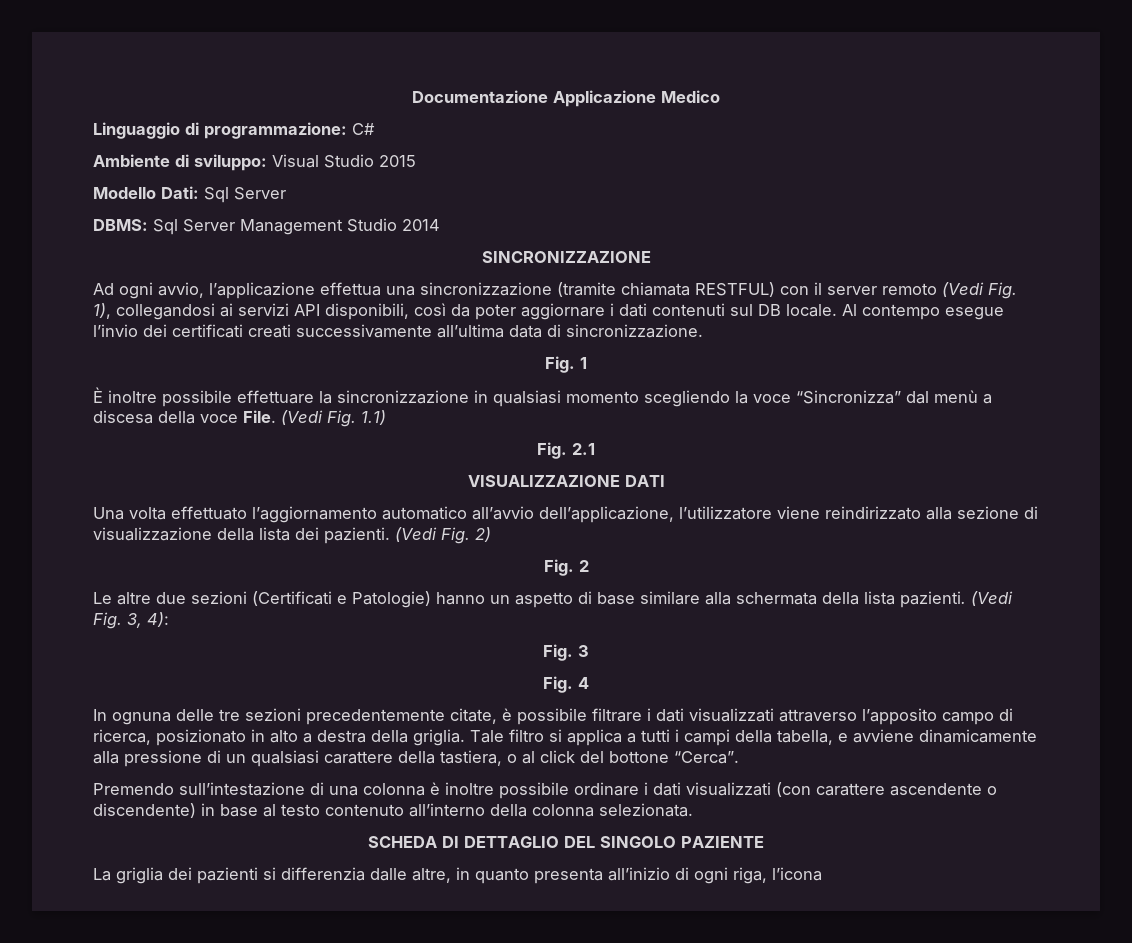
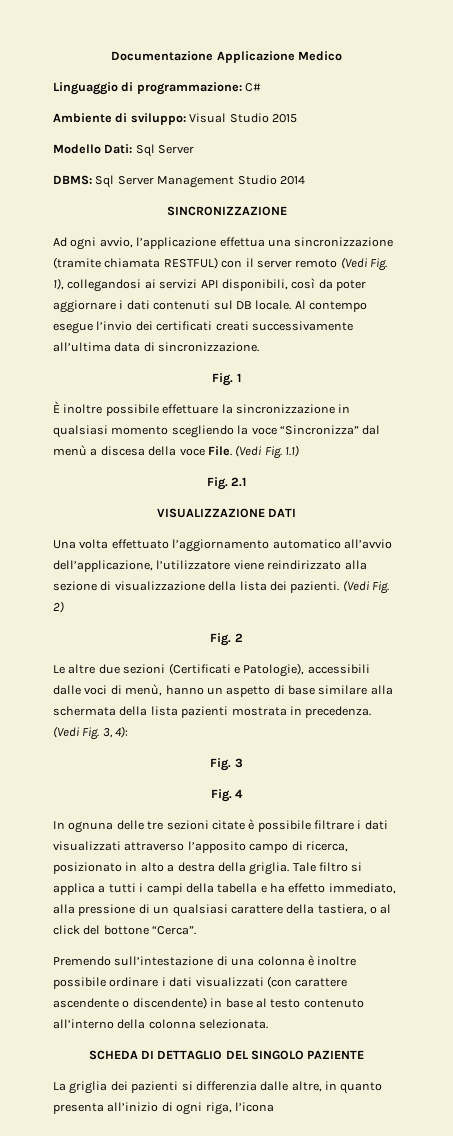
[352,591,431,608] Patologie) -> [243,663,370,677] [53,684,163,696] Patologie), accessibili dalle voci di menù,
[900,591,966,608] pazienti. -> [181,706,372,718] pazienti mostrata in precedenza.
[306,708,497,725] precedentemente citate, -> [211,820,245,830] citate
[777,729,1037,745] tabella, e avviene dinamicamente -> [217,883,396,894] tabella e ha effetto immediato,

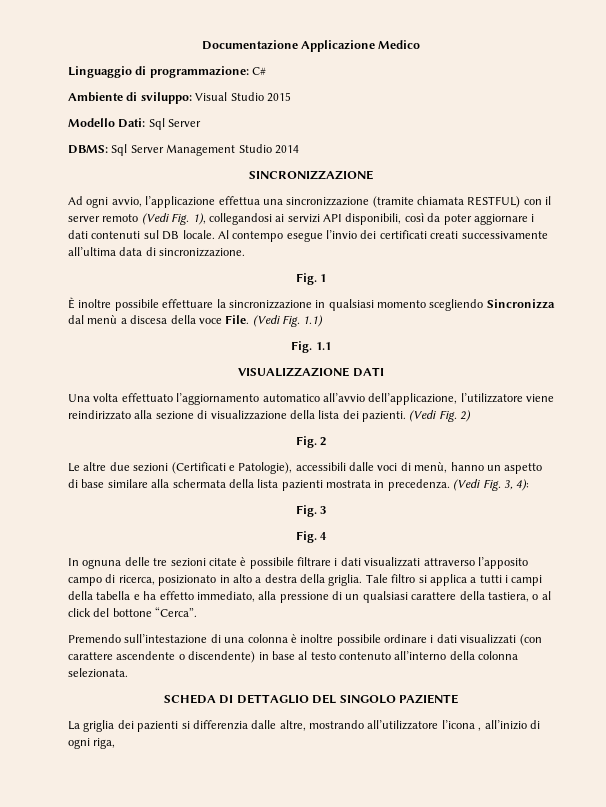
[237,425,359,435] la voce “Sincronizza” -> [486,299,555,309] Sincronizza
[231,477,247,487] 2.1 -> [315,342,331,350] 1.1
[325,1081,383,1094] [53,1103,104,1114] in quanto presenta -> [309,720,482,731] mostrando all’utilizzatore l’icona ,
[234,1102,274,1112] l’icona -> (116, 743) none

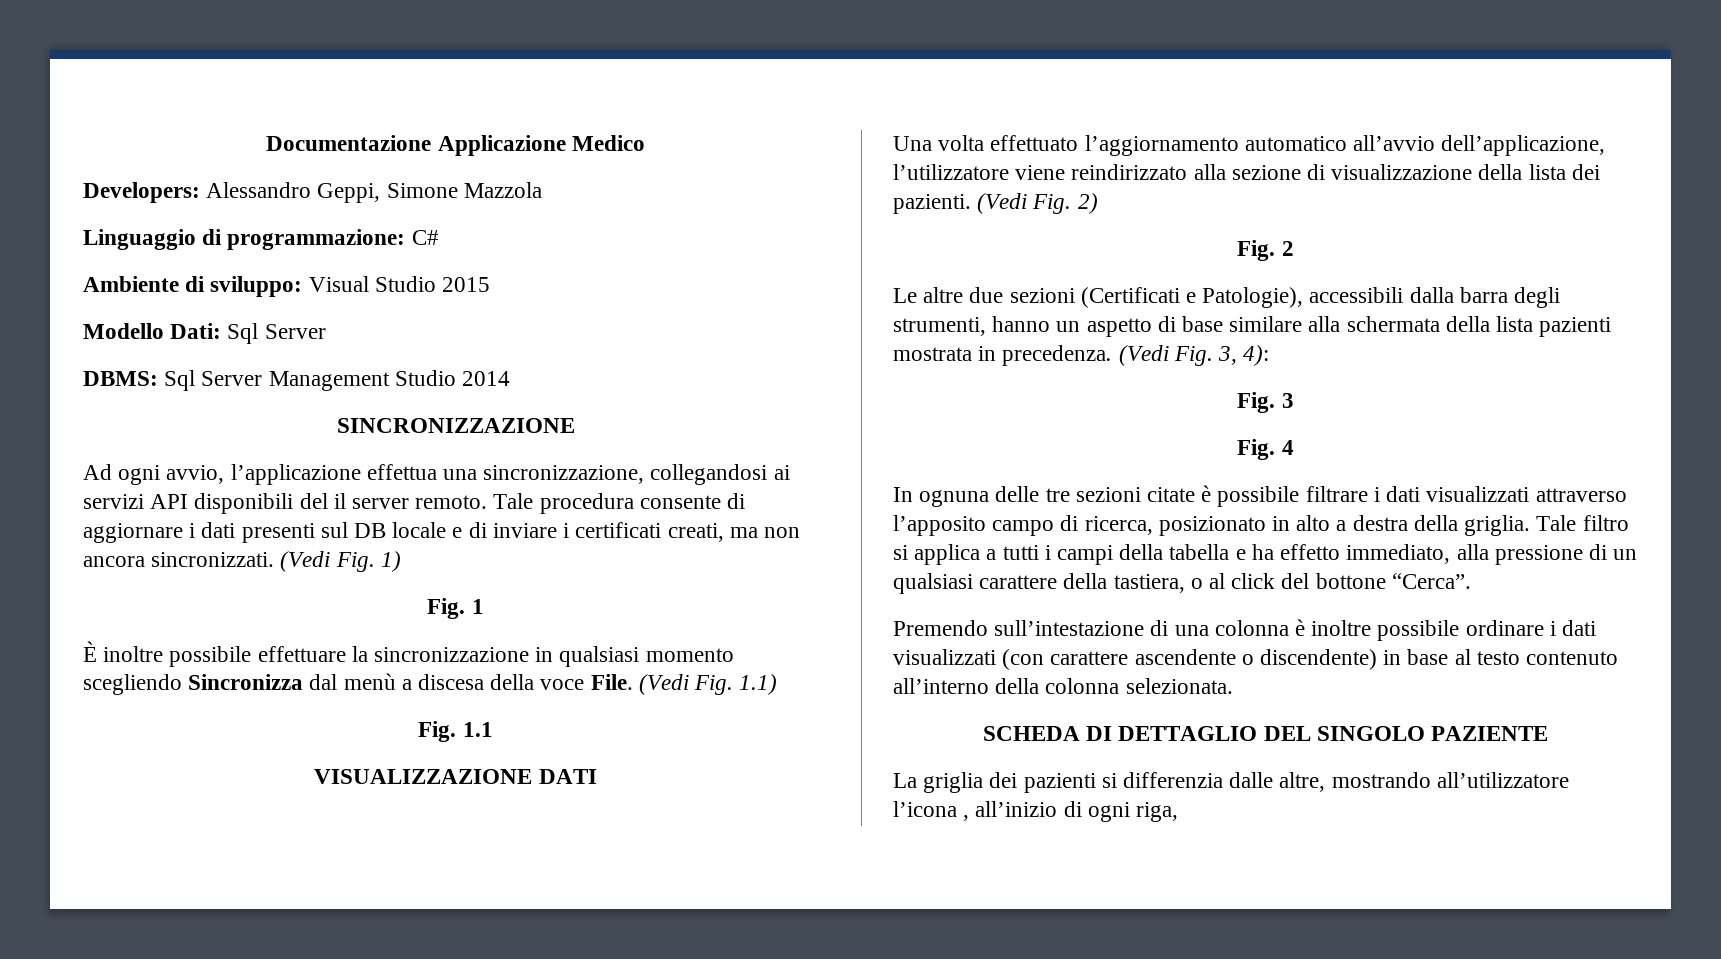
(421, 44) none -> [83,182,542,203] // Developers: Alessandro Geppi, Simone Mazzola
[286,196,552,208] [68,213,472,225] sincronizzazione (tramite chiamata RESTFUL) con il server remoto (Vedi Fig. 1), collegandosi ai servizi API disponibili, così da poter -> [483,464,790,485] [83,493,746,514] sincronizzazione, collegandosi ai servizi API disponibili del il server remoto. Tale procedura consente di
[91,231,141,239] contenuti -> [241,523,315,543] presenti
[182,230,548,242] [68,247,246,257] locale. Al contempo esegue l’invio dei certificati creati successivamente all’ultima data di sincronizzazione. -> [392,522,800,542] [83,551,401,572] locale e di inviare i certificati creati, ma non ancora sincronizzati. (Vedi Fig. 1)
[349,462,448,473] dalle voci di menù, -> [1409,287,1561,308] [893,317,986,336] dalla barra degli strumenti,

